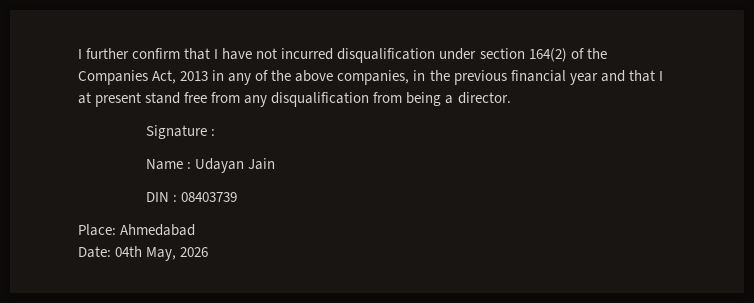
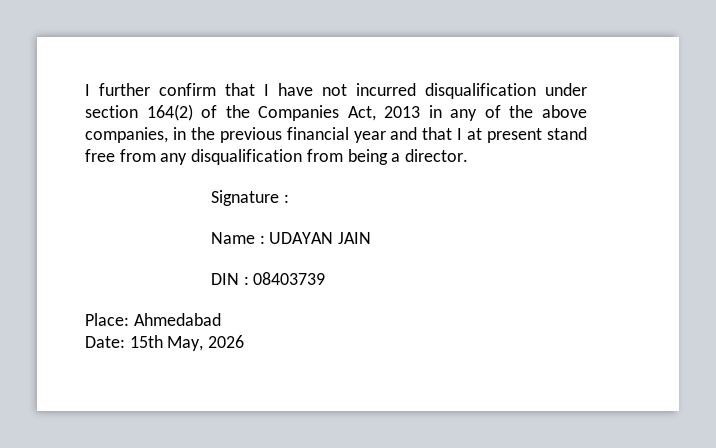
[195,158,276,173] Udayan Jain -> [269,232,372,244] UDAYAN JAIN
[115,246,143,257] 04th -> [129,335,163,348] 15th

